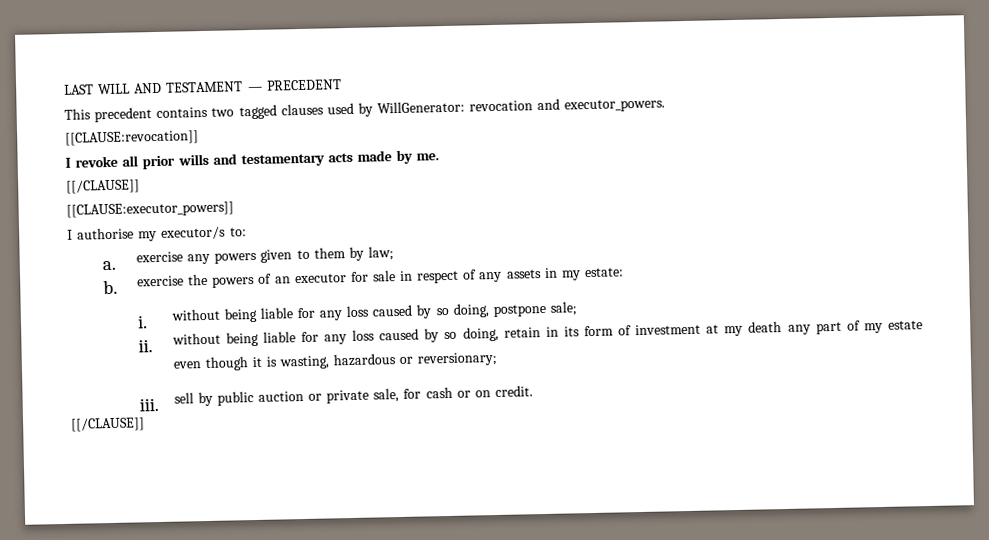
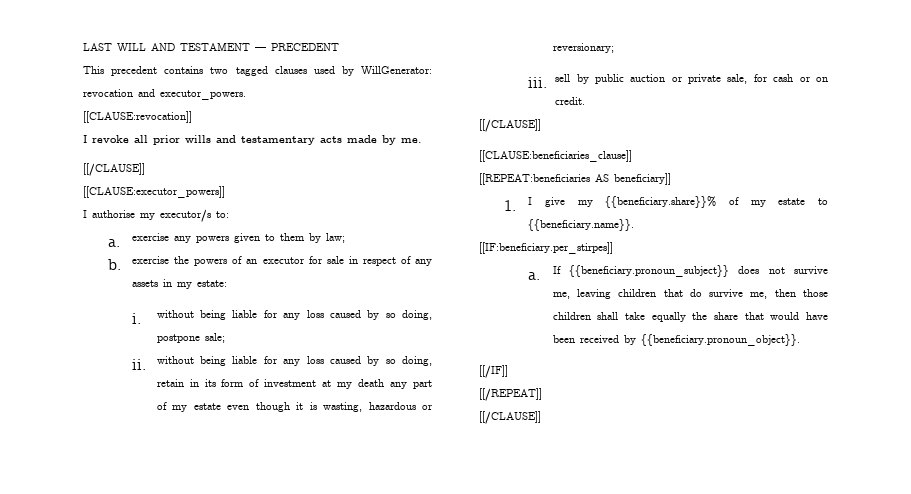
(145, 424) none -> [479,150,632,162] [479,173,671,185] [503,196,828,211] [528,219,635,231] [479,242,613,254] [528,265,828,280] [552,289,828,299] [552,312,828,322] [552,334,800,346] [479,365,508,378] [479,388,542,401] [479,411,541,424] // [[CLAUSE:beneficiaries_clause]] // [[REPEAT:beneficiaries AS beneficiary]] // 1. I give my {{beneficiary.share}}% of my estate to {{beneficiary.name}}. // [[IF:beneficiary.per_stirpes]] // a. If {{beneficiary.pronoun_subject}} does not survive me, leaving children that do survive me, then those children shall take equally the share that would have been received by {{beneficiary.pronoun_object}}. // [[/IF]] // [[/REPEAT]] // [[/CLAUSE]]

